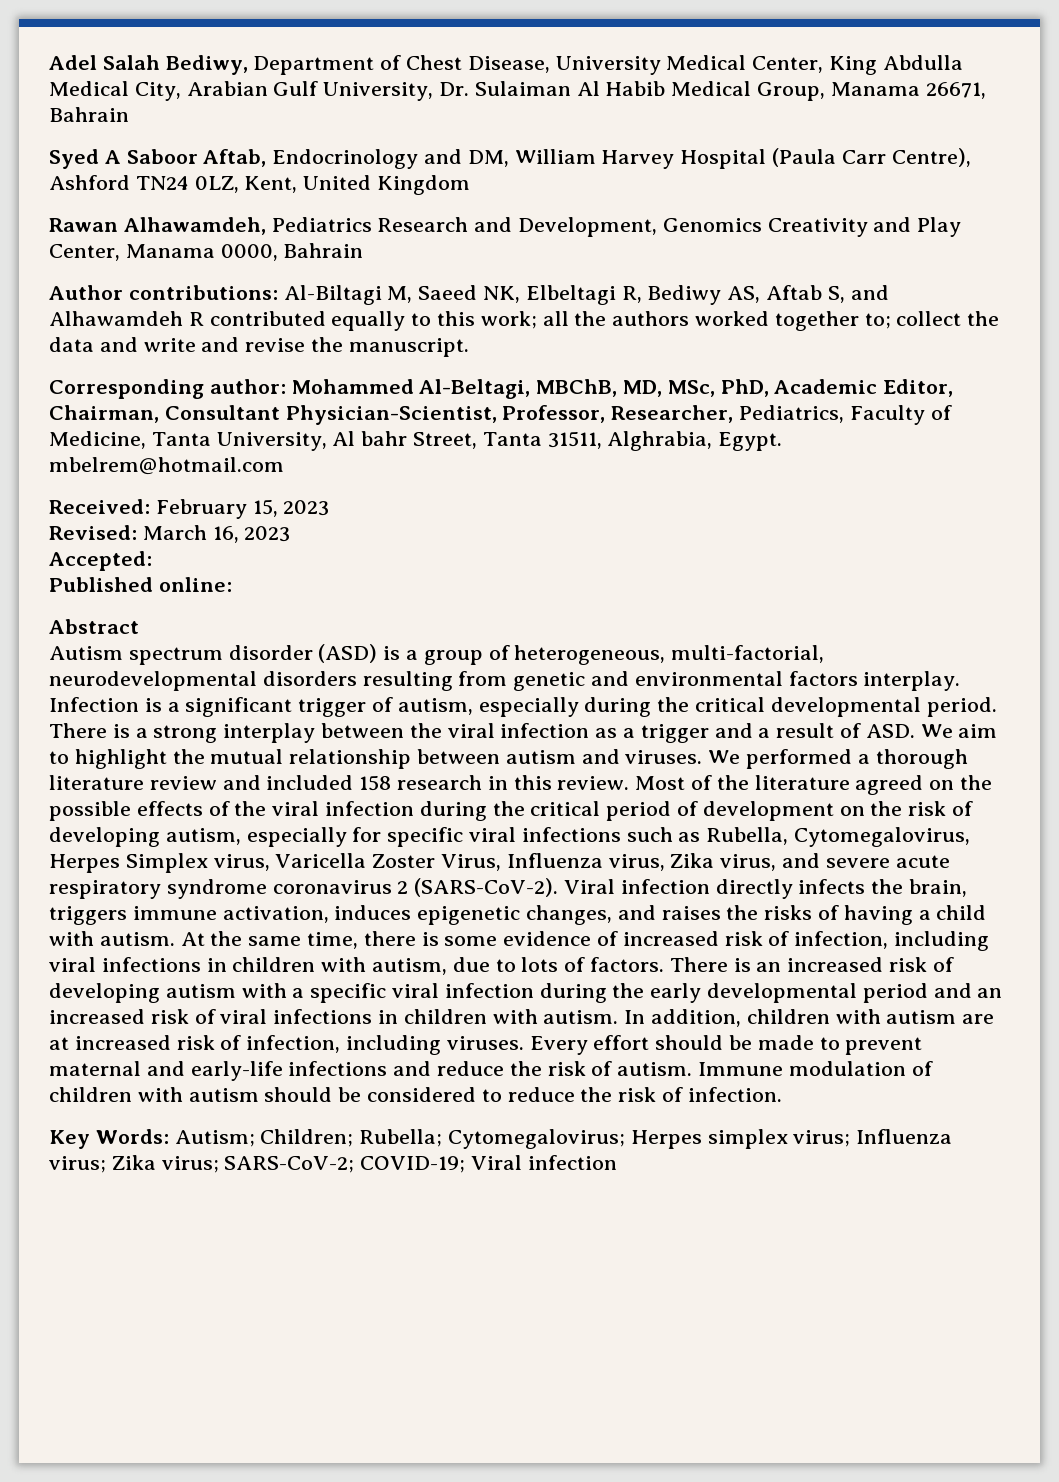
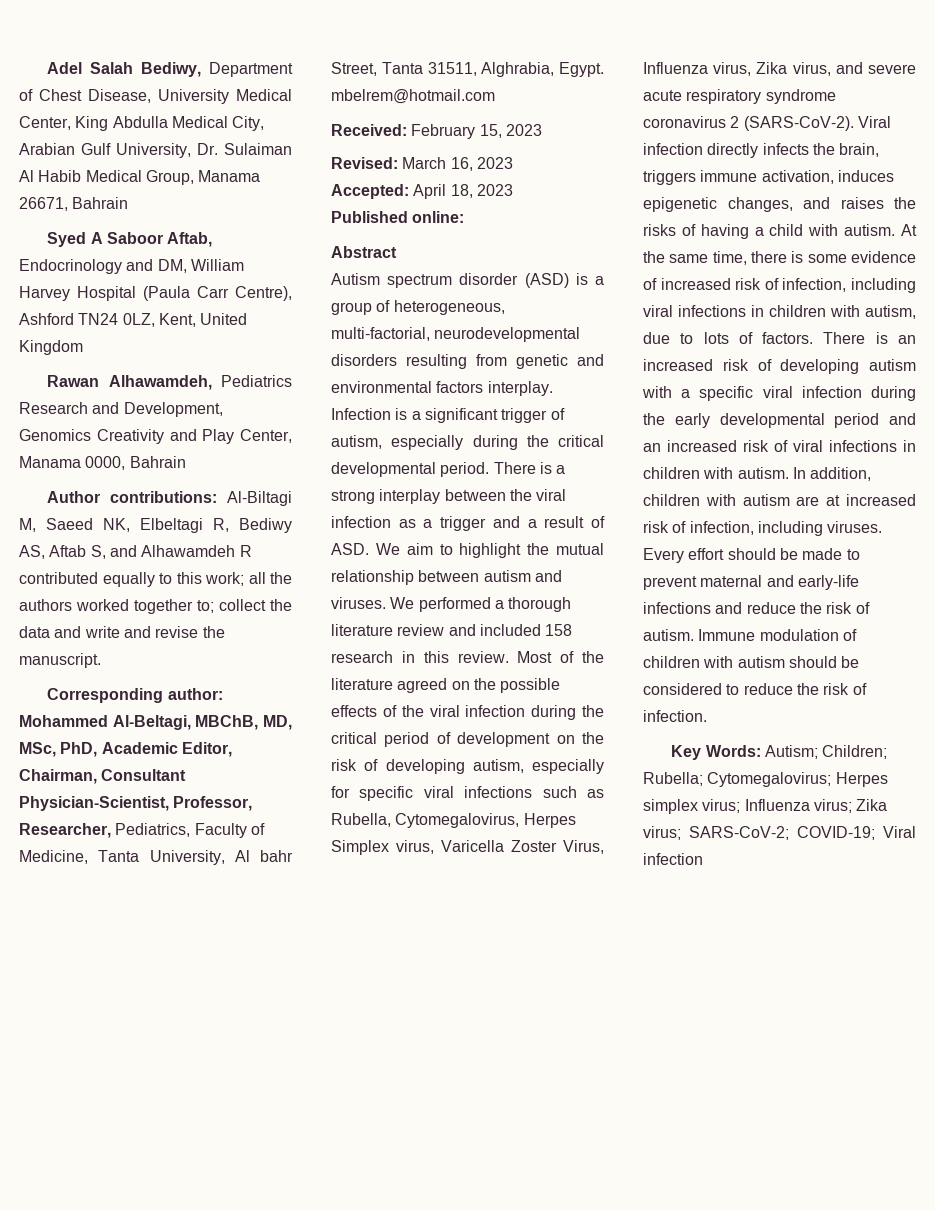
(152, 561) none -> [413,184,513,199] April 18, 2023

